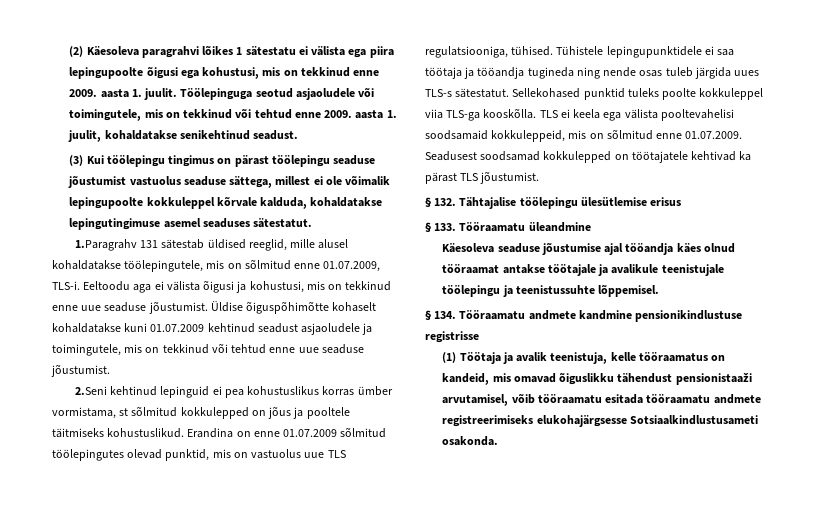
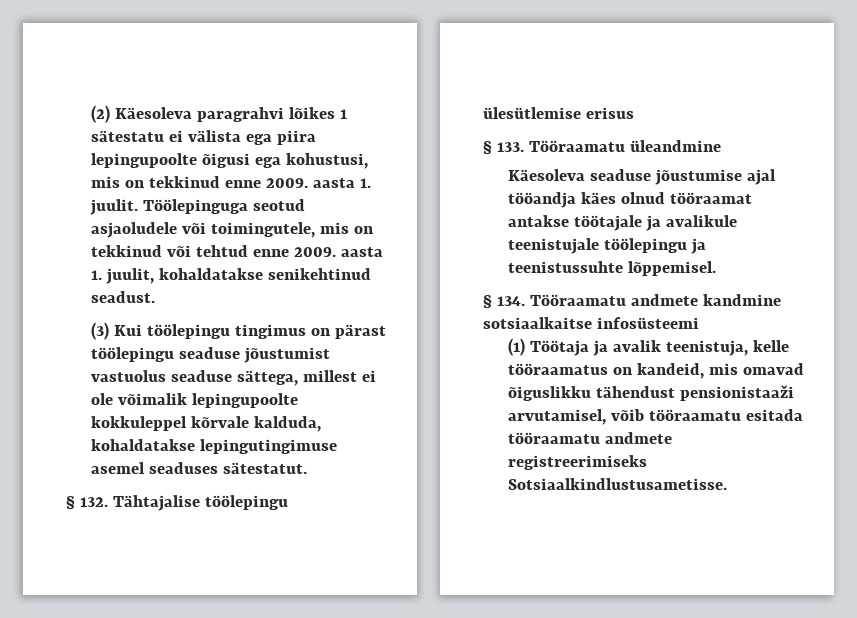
[74,239,349,251] [52,259,381,272] [52,280,392,293] [52,301,377,314] [52,323,373,335] [52,343,364,356] [51,364,110,377] [74,386,393,398] [52,406,350,419] [52,427,387,438] [52,449,346,461] [425,46,735,58] [425,67,760,79] [425,88,764,100] [425,108,734,121] [425,129,743,142] [425,151,752,163] [425,171,540,184] // 1.Paragrahv 131 sätestab üldised reeglid, mille alusel kohaldatakse töölepingutele, mis on sõlmitud enne 01.07.2009, TLS-i. Eeltoodu aga ei välista õigusi ja kohustusi, mis on tekkinud enne uue seaduse jõustumist. Üldise õiguspõhimõtte kohaselt kohaldatakse kuni 01.07.2009 kehtinud seadust asjaoludele ja toimingutele, mis on tekkinud või tehtud enne uue seaduse jõustumist. // 2.Seni kehtinud lepinguid ei pea kohustuslikus korras ümber vormistama, st sõlmitud kokkulepped on jõus ja pooltele täitmiseks kohustuslikud. Erandina on enne 01.07.2009 sõlmitud töölepingutes olevad punktid, mis on vastuolus uue TLS regulatsiooniga, tühised. Tühistele lepingupunktidele ei saa töötaja ja tööandja tugineda ning nende osas tuleb järgida uues TLS-s sätestatut. Sellekohased punktid tuleks poolte kokkuleppel viia TLS-ga kooskõlla. TLS ei keela ega välista pooltevahelisi soodsamaid kokkuleppeid, mis on sõlmitud enne 01.07.2009. Seadusest soodsamad kokkulepped on töötajatele kehtivad ka pärast TLS jõustumist. -> (307, 468) none
[635,310,743,322] [425,331,479,343] pensionikindlustuse registrisse -> [483,317,699,329] sotsiaalkaitse infosüsteemi
[536,415,758,427] [442,436,499,446] elukohajärgsesse Sotsiaalkindlustusameti osakonda. -> [507,478,727,490] Sotsiaalkindlustusametisse.

